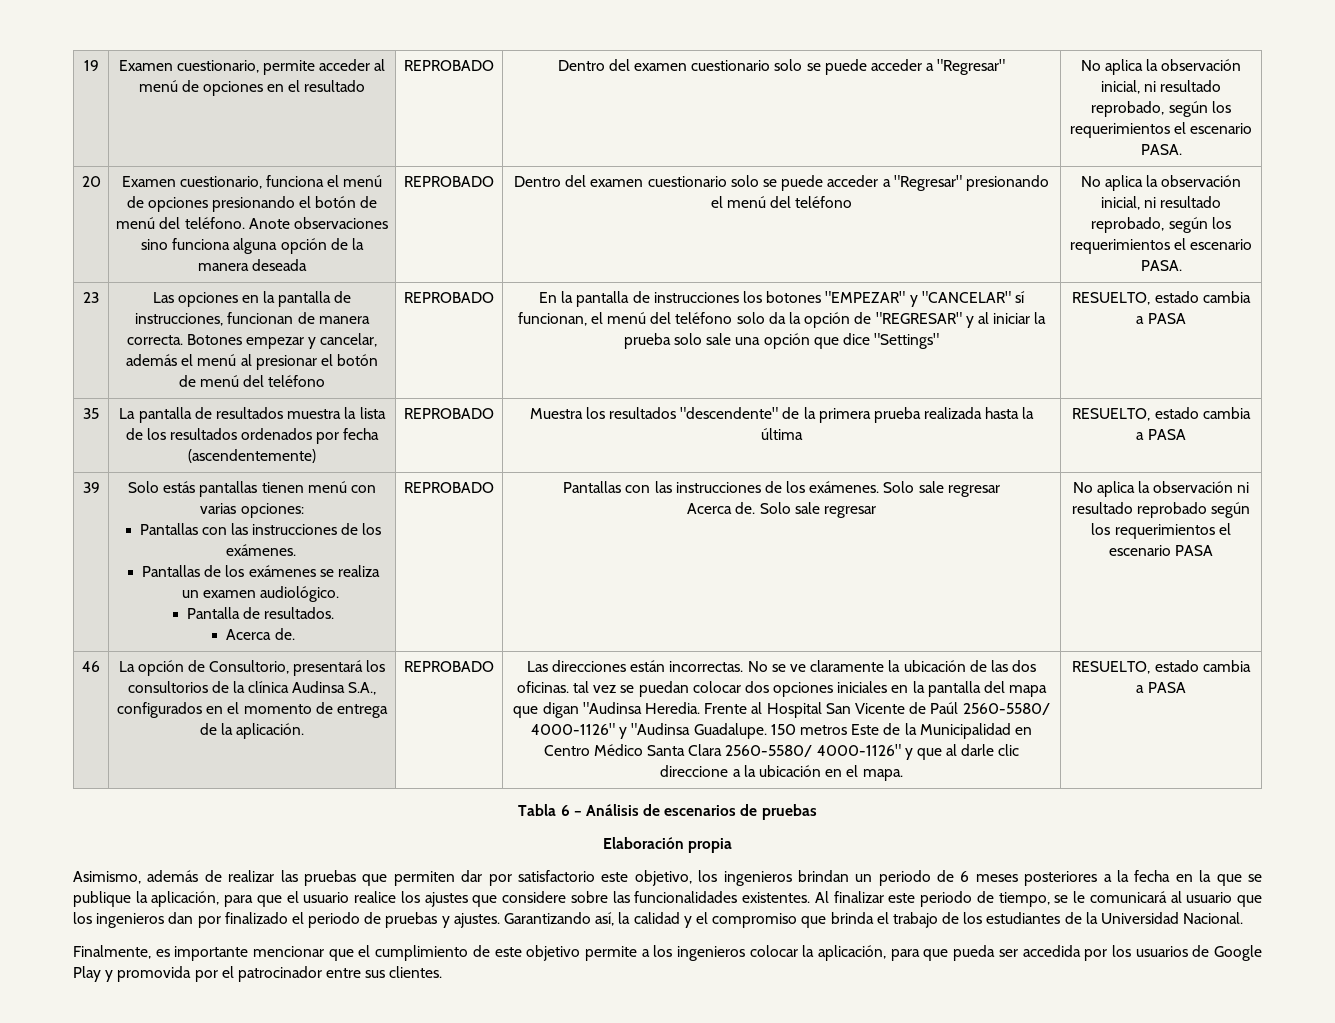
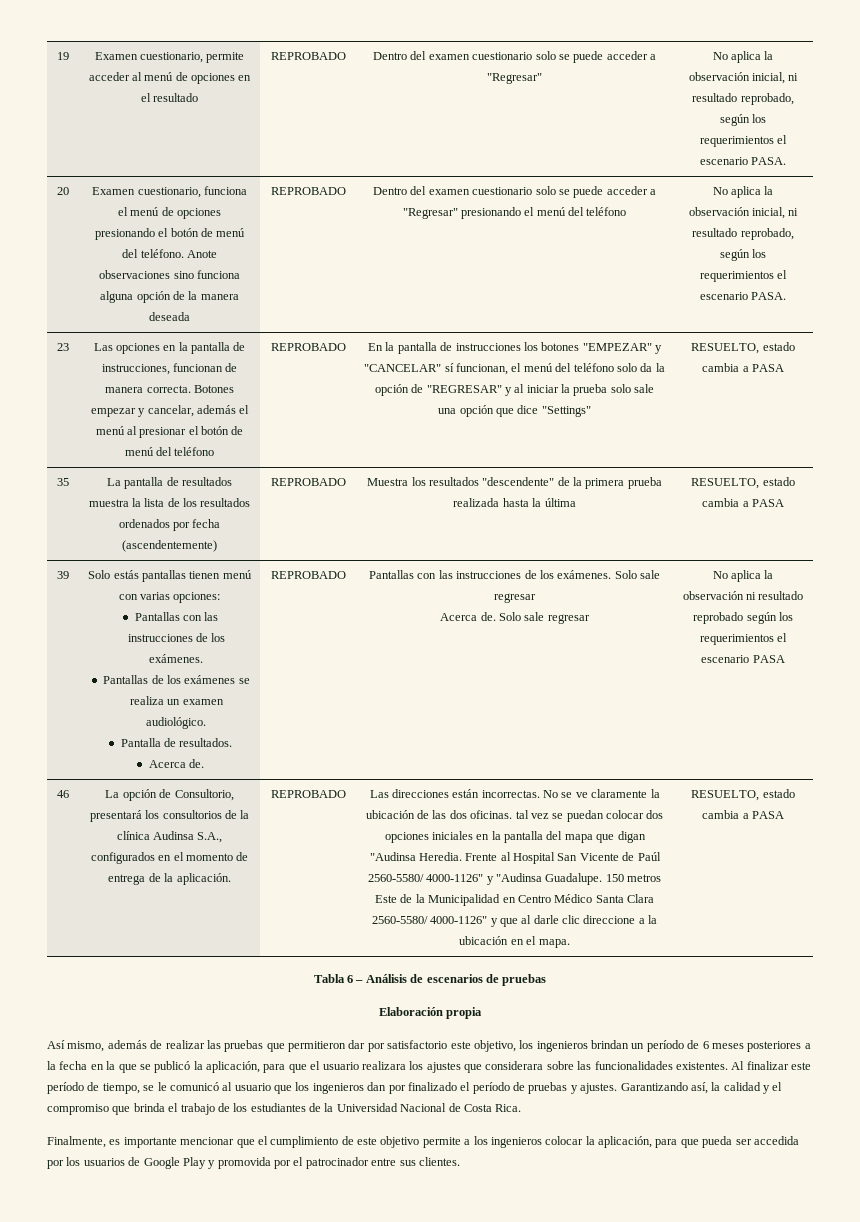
[73,871,141,884] Asimismo, -> [47,1040,105,1052] Así mismo,
[393,871,455,886] permiten -> [288,1041,346,1052] permitieron
[878,870,931,886] periodo -> [646,1040,684,1052] período
[73,891,131,907] publique -> [154,1061,191,1073] publicó
[354,891,397,903] realice -> [361,1061,406,1070] realizara
[502,891,567,903] considere -> [485,1061,544,1070] considerara
[920,891,973,907] periodo -> [47,1082,84,1094] período
[1089,891,1167,903] comunicará -> [169,1082,219,1091] comunicó
[308,912,361,928] periodo -> [472,1082,510,1094] período
[1183,912,1244,924] Nacional. -> [400,1103,522,1112] Nacional de Costa Rica.

